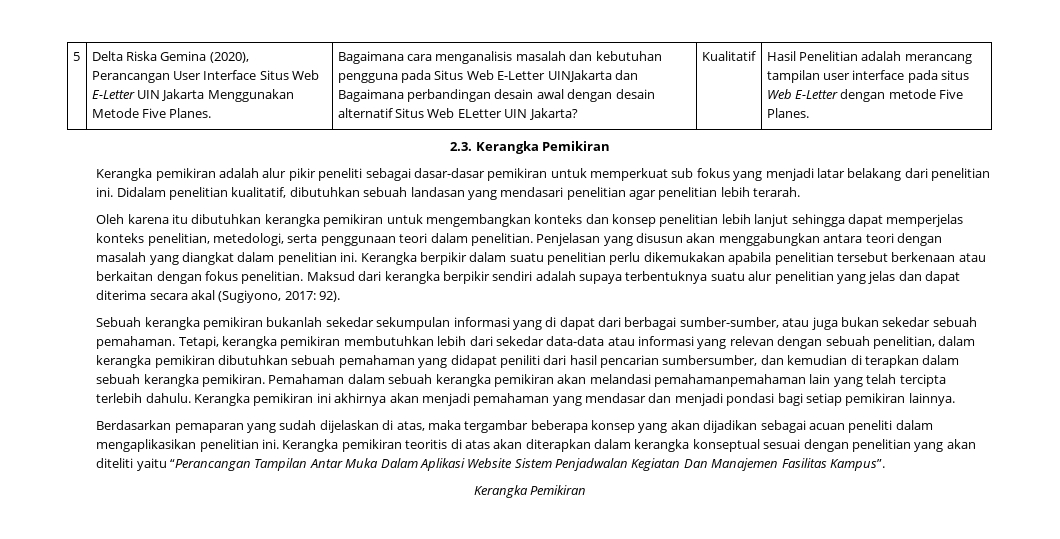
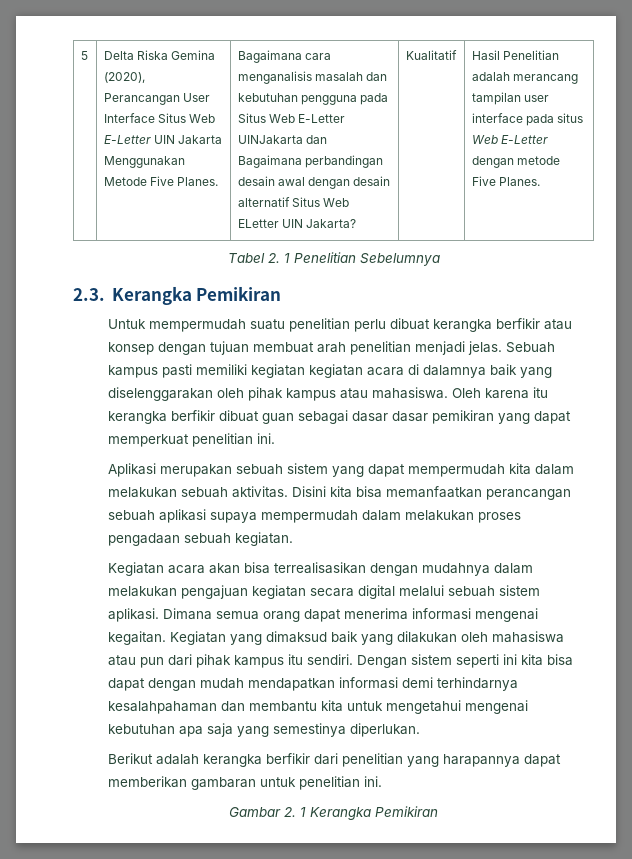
[450,141,610,154] [96,168,991,181] [96,187,801,200] [96,214,964,227] [96,233,942,246] [96,252,986,265] [96,271,961,284] [96,290,341,303] [96,317,977,330] [96,336,976,349] [96,355,960,368] [96,374,946,387] [96,393,955,406] [96,420,933,433] [96,439,976,452] [96,458,885,471] 2.3. Kerangka Pemikiran // Kerangka pemikiran adalah alur pikir peneliti sebagai dasar-dasar pemikiran untuk memperkuat sub fokus yang menjadi latar belakang dari penelitian ini. Didalam penelitian kualitatif, dibutuhkan sebuah landasan yang mendasari penelitian agar penelitian lebih terarah. // Oleh karena itu dibutuhkan kerangka pemikiran untuk mengembangkan konteks dan konsep penelitian lebih lanjut sehingga dapat memperjelas konteks penelitian, metedologi, serta penggunaan teori dalam penelitian. Penjelasan yang disusun akan menggabungkan antara teori dengan masalah yang diangkat dalam penelitian ini. Kerangka berpikir dalam suatu penelitian perlu dikemukakan apabila penelitian tersebut berkenaan atau berkaitan dengan fokus penelitian. Maksud dari kerangka berpikir sendiri adalah supaya terbentuknya suatu alur penelitian yang jelas dan dapat diterima secara akal (Sugiyono, 2017: 92). // Sebuah kerangka pemikiran bukanlah sekedar sekumpulan informasi yang di dapat dari berbagai sumber-sumber, atau juga bukan sekedar sebuah pemahaman. Tetapi, kerangka pemikiran membutuhkan lebih dari sekedar data-data atau informasi yang relevan dengan sebuah penelitian, dalam kerangka pemikiran dibutuhkan sebuah pemahaman yang didapat peniliti dari hasil pencarian sumbersumber, dan kemudian di terapkan dalam sebuah kerangka pemikiran. Pemahaman dalam sebuah kerangka pemikiran akan melandasi pemahamanpemahaman lain yang telah tercipta terlebih dahulu. Kerangka pemikiran ini akhirnya akan menjadi pemahaman yang mendasar dan menjadi pondasi bagi setiap pemikiran lainnya. // Berdasarkan pemaparan yang sudah dijelaskan di atas, maka tergambar beberapa konsep yang akan dijadikan sebagai acuan peneliti dalam mengaplikasikan penelitian ini. Kerangka pemikiran teoritis di atas akan diterapkan dalam kerangka konseptual sesuai dengan penelitian yang akan diteliti yaitu “Perancangan Tampilan Antar Muka Dalam Aplikasi Website Sistem Penjadwalan Kegiatan Dan Manajemen Fasilitas Kampus”. // -> [227,252,440,266] [73,286,282,305] [107,318,572,332] [107,341,555,355] [107,364,552,378] [107,387,548,401] [107,410,571,424] [107,433,275,447] [107,463,574,477] [107,486,571,500] [107,509,521,523] [107,532,293,546] [107,562,533,576] [107,585,540,599] [107,608,538,622] [107,631,564,645] [107,654,573,668] [107,677,518,691] [107,700,528,714] [107,723,420,737] [107,753,561,767] [107,776,382,790] [229,807,306,817] Tabel 2. 1 Penelitian Sebelumnya // 2.3. Kerangka Pemikiran // Untuk mempermudah suatu penelitian perlu dibuat kerangka berfikir atau konsep dengan tujuan membuat arah penelitian menjadi jelas. Sebuah kampus pasti memiliki kegiatan kegiatan acara di dalamnya baik yang diselenggarakan oleh pihak kampus atau mahasiswa. Oleh karena itu kerangka berfikir dibuat guan sebagai dasar dasar pemikiran yang dapat memperkuat penelitian ini. // Aplikasi merupakan sebuah sistem yang dapat mempermudah kita dalam melakukan sebuah aktivitas. Disini kita bisa memanfaatkan perancangan sebuah aplikasi supaya mempermudah dalam melakukan proses pengadaan sebuah kegiatan. // Kegiatan acara akan bisa terrealisasikan dengan mudahnya dalam melakukan pengajuan kegiatan secara digital melalui sebuah sistem aplikasi. Dimana semua orang dapat menerima informasi mengenai kegaitan. Kegiatan yang dimaksud baik yang dilakukan oleh mahasiswa atau pun dari pihak kampus itu sendiri. Dengan sistem seperti ini kita bisa dapat dengan mudah mendapatkan informasi demi terhindarnya kesalahpahaman dan membantu kita untuk mengetahui mengenai kebutuhan apa saja yang semestinya diperlukan. // Berikut adalah kerangka berfikir dari penelitian yang harapannya dapat memberikan gambaran untuk penelitian ini. // Gambar 2. 1

